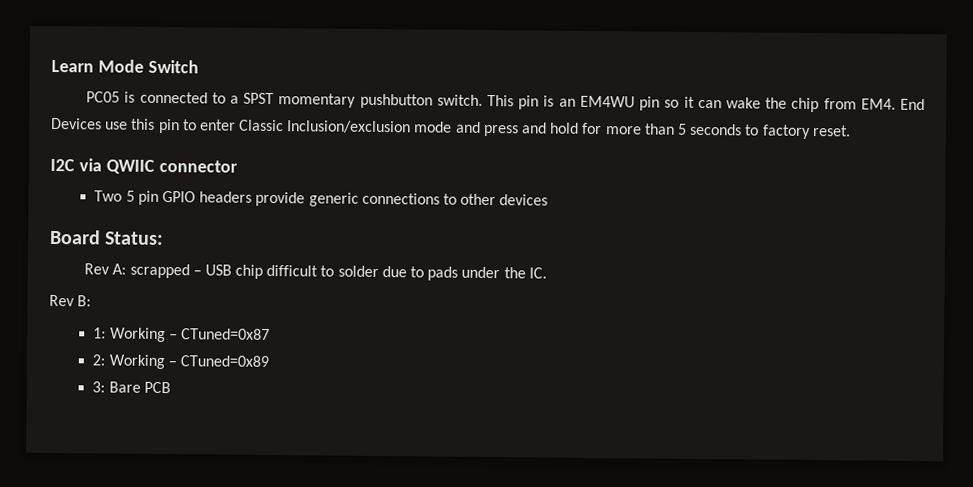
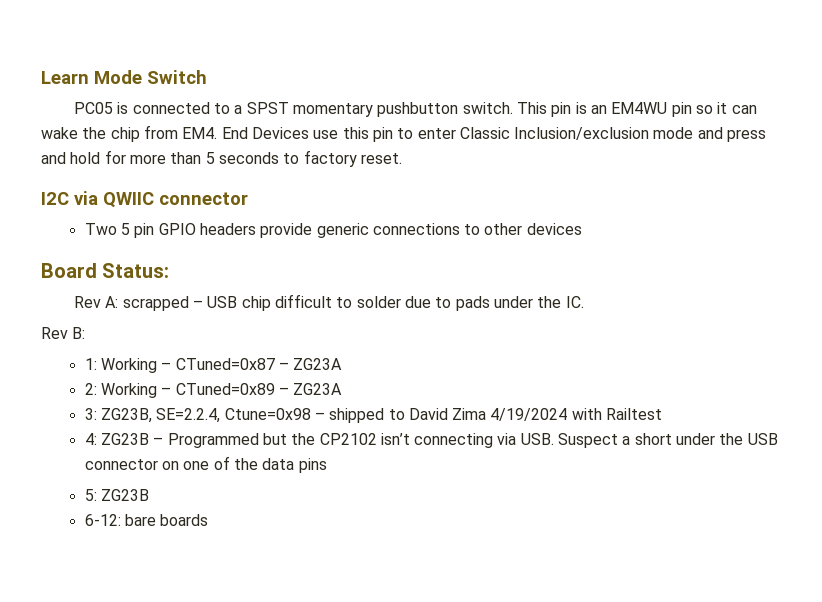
(270, 334) none -> [278,358,343,370] – ZG23A
(269, 361) none -> [278,383,343,395] – ZG23A
[108,381,171,394] Bare PCB -> [100,408,663,423] [84,433,778,448] [84,456,327,473] [84,489,149,501] [84,514,209,526] ZG23B, SE=2.2.4, Ctune=0x98 – shipped to David Zima 4/19/2024 with Railtest // 4: ZG23B – Programmed but the CP2102 isn’t connecting via USB. Suspect a short under the USB connector on one of the data pins // 5: ZG23B // 6-12: bare boards

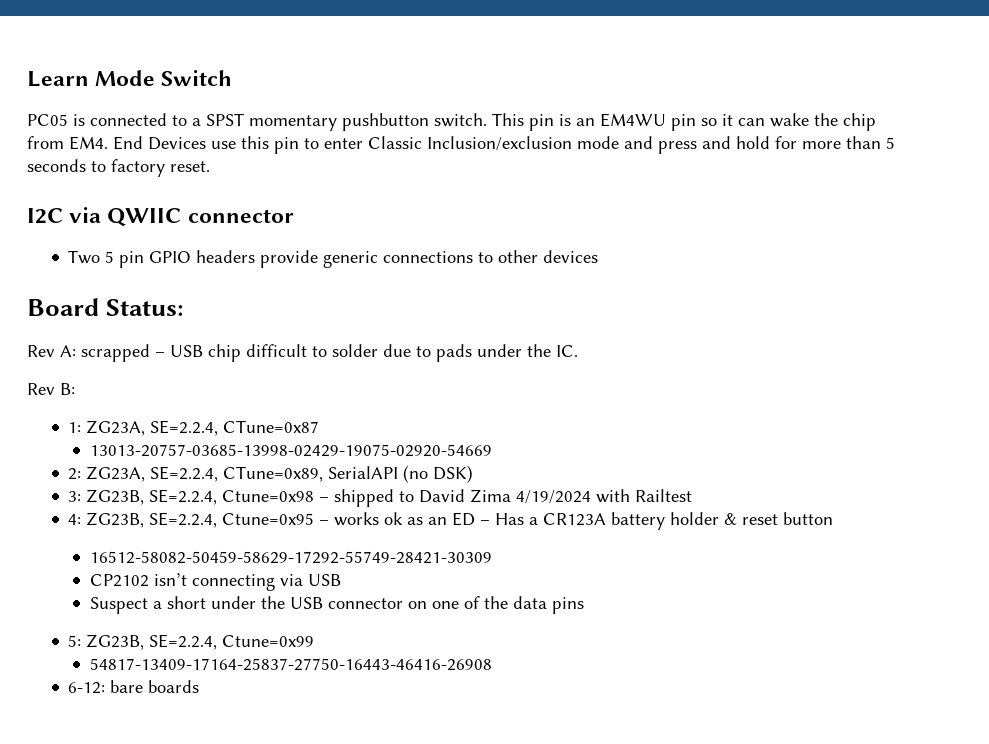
[100,358,343,373] [84,383,343,398] Working – CTuned=0x87 – ZG23A // 2: Working – CTuned=0x89 – ZG23A -> [86,420,320,436] [89,444,492,457] [68,465,474,483] ZG23A, SE=2.2.4, CTune=0x87 // 13013-20757-03685-13998-02429-19075-02920-54669 // 2: ZG23A, SE=2.2.4, CTune=0x89, SerialAPI (no DSK)
[100,433,316,448] ZG23B – Programmed but the -> [86,512,834,530] [89,551,492,564] ZG23B, SE=2.2.4, Ctune=0x95 – works ok as an ED – Has a CR123A battery holder & reset button // 16512-58082-50459-58629-17292-55749-28421-30309 //
[520,433,554,445] USB. -> [307,574,341,586] USB //
[100,489,149,501] ZG23B -> [86,634,315,650] [89,658,492,671] ZG23B, SE=2.2.4, Ctune=0x99 // 54817-13409-17164-25837-27750-16443-46416-26908

